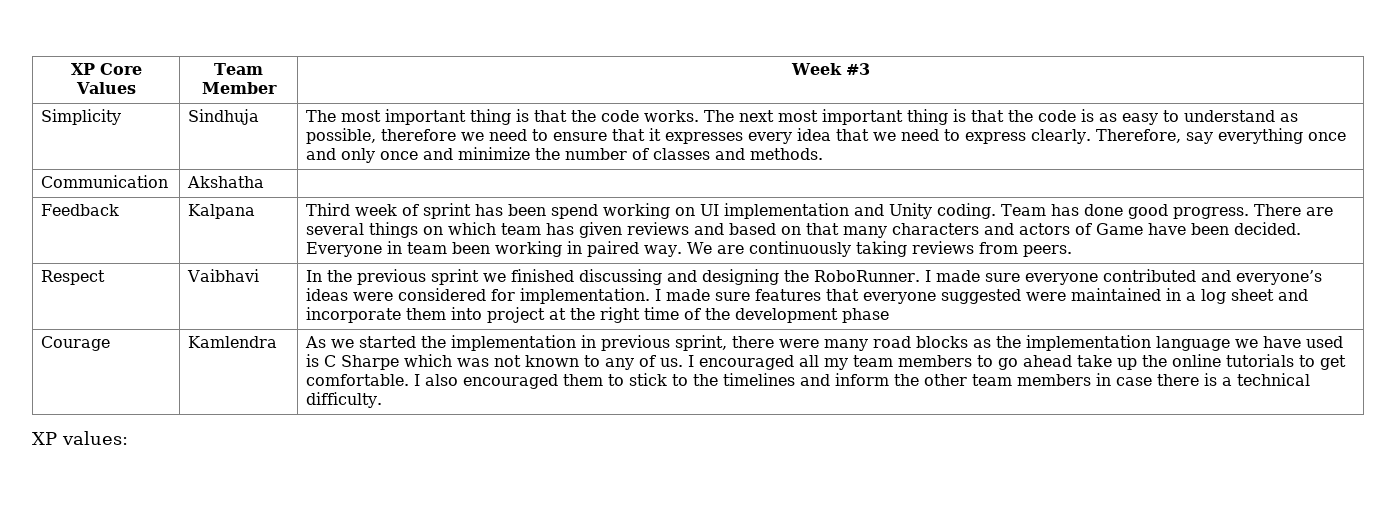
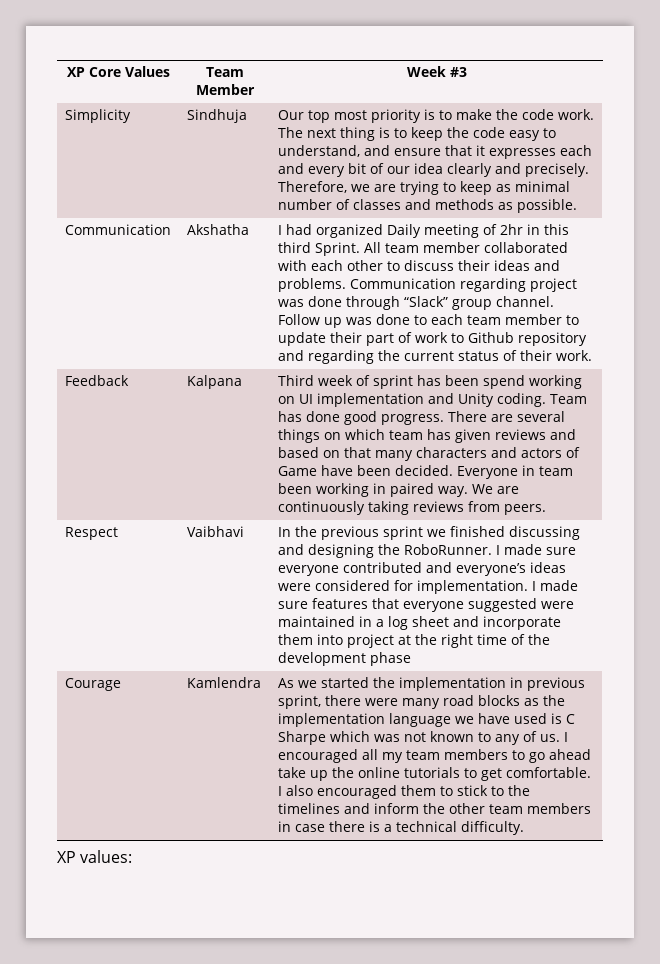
[305,109,1298,125] [305,128,1346,144] [305,147,560,163] The most important thing is that the code works. The next most important thing is that the code is as easy to understand as possible, therefore we need to ensure that it expresses every idea that we need to express clearly. Therefore, say everything once and only once and minimize the -> [277,109,594,123] [277,127,556,141] [277,145,592,159] [277,163,589,177] [277,181,570,195] Our top most priority is to make the code work. The next thing is to keep the code easy to understand, and ensure that it expresses each and every bit of our idea clearly and precisely. Therefore, we are trying to keep as minimal
[749,148,823,160] methods. -> [434,199,577,213] methods as possible.
(264, 182) none -> [277,224,569,238] [277,242,568,256] [277,260,560,271] [277,278,577,292] [277,296,554,310] [277,314,579,328] [277,332,587,346] [277,350,592,364] I had organized Daily meeting of 2hr in this third Sprint. All team member collaborated with each other to discuss their ideas and problems. Communication regarding project was done through “Slack” group channel. Follow up was done to each team member to update their part of work to Github repository and regarding the current status of their work.

